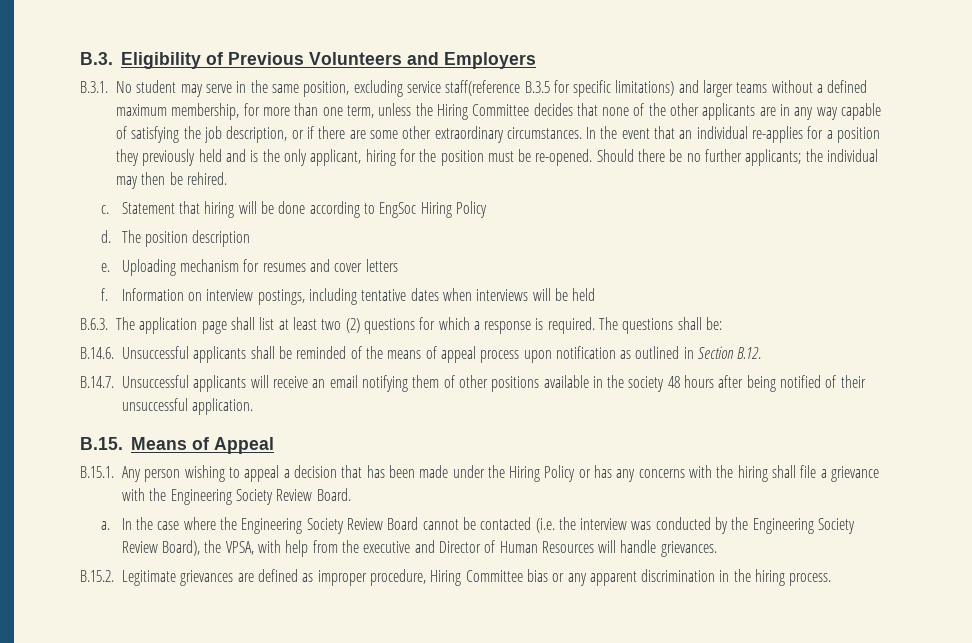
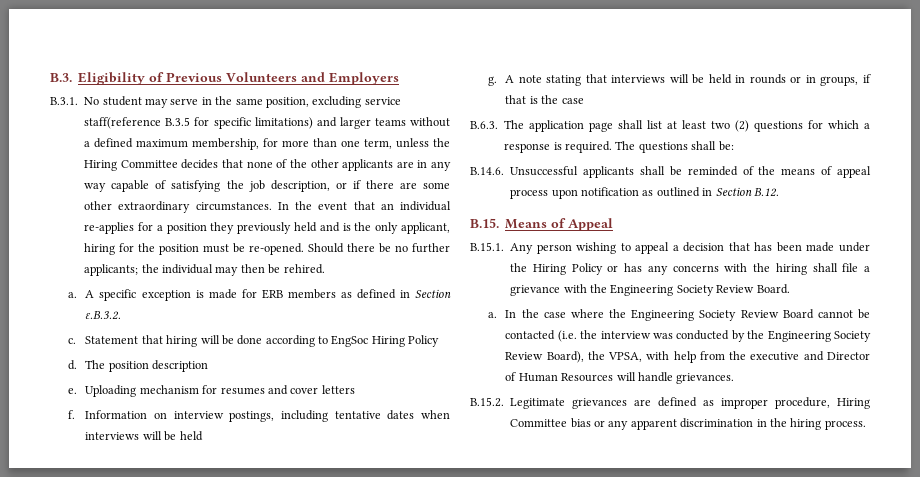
(227, 178) none -> [67,289,451,301] [85,311,122,320] // a. A specific exception is made for ERB members as defined in Section ε.B.3.2.
(596, 294) none -> [487,74,871,86] [505,95,584,104] // g. A note stating that interviews will be held in rounds or in groups, if that is the case
[80,375,866,392] [122,398,254,415] // B.14.7. Unsuccessful applicants will receive an email notifying them of other positions available in the society 48 hours after being notified of their unsuccessful application. -> (779, 192) none

